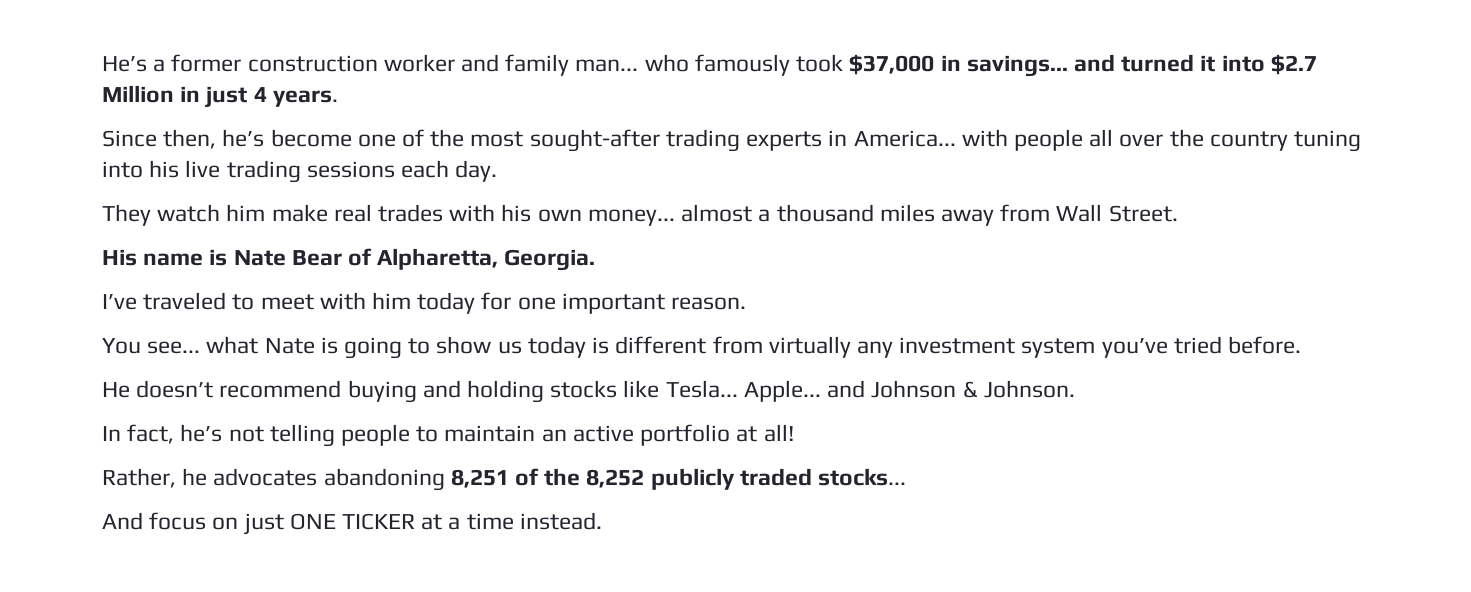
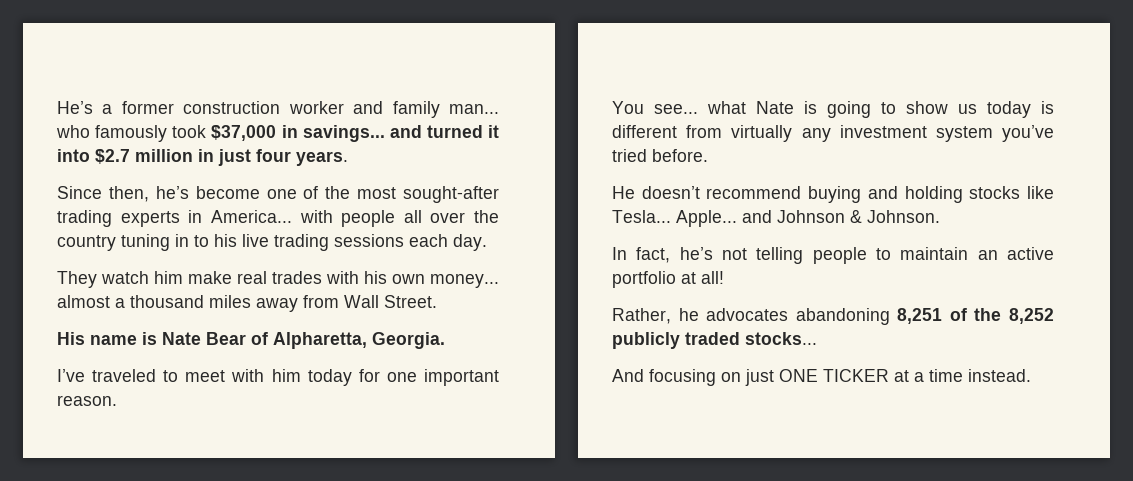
[102,85,174,103] Million -> [135,149,193,162] million
[253,87,267,102] 4 -> [256,149,291,162] four
[102,161,143,178] into -> [175,234,209,247] in to
[149,512,207,530] focus -> [649,369,716,386] focusing

